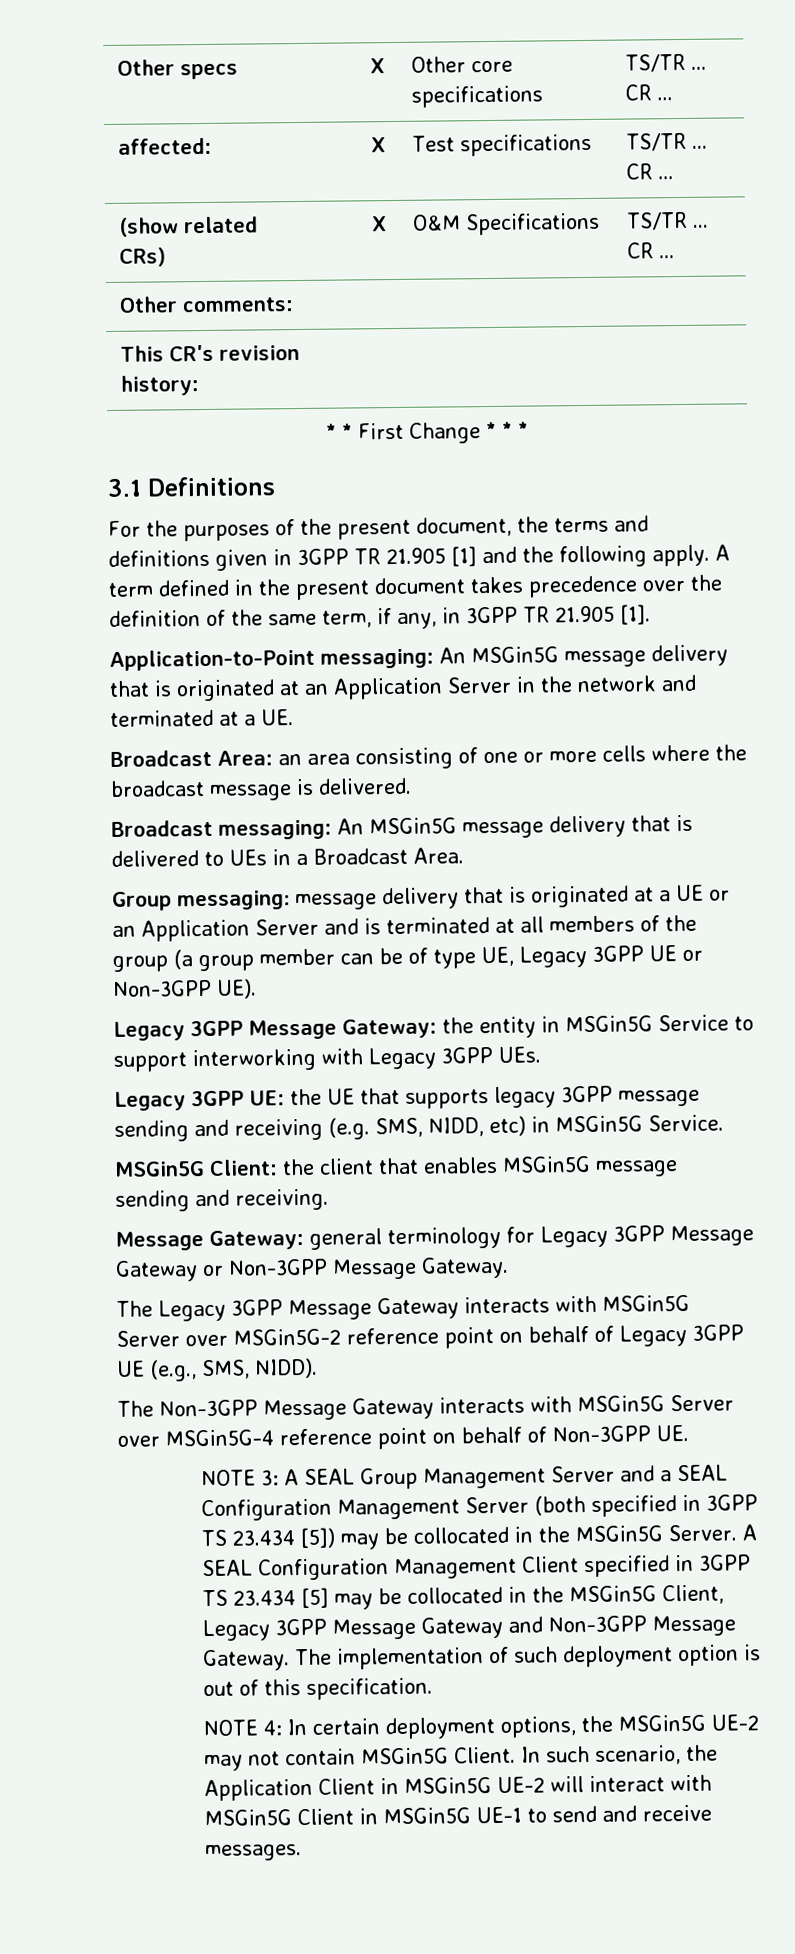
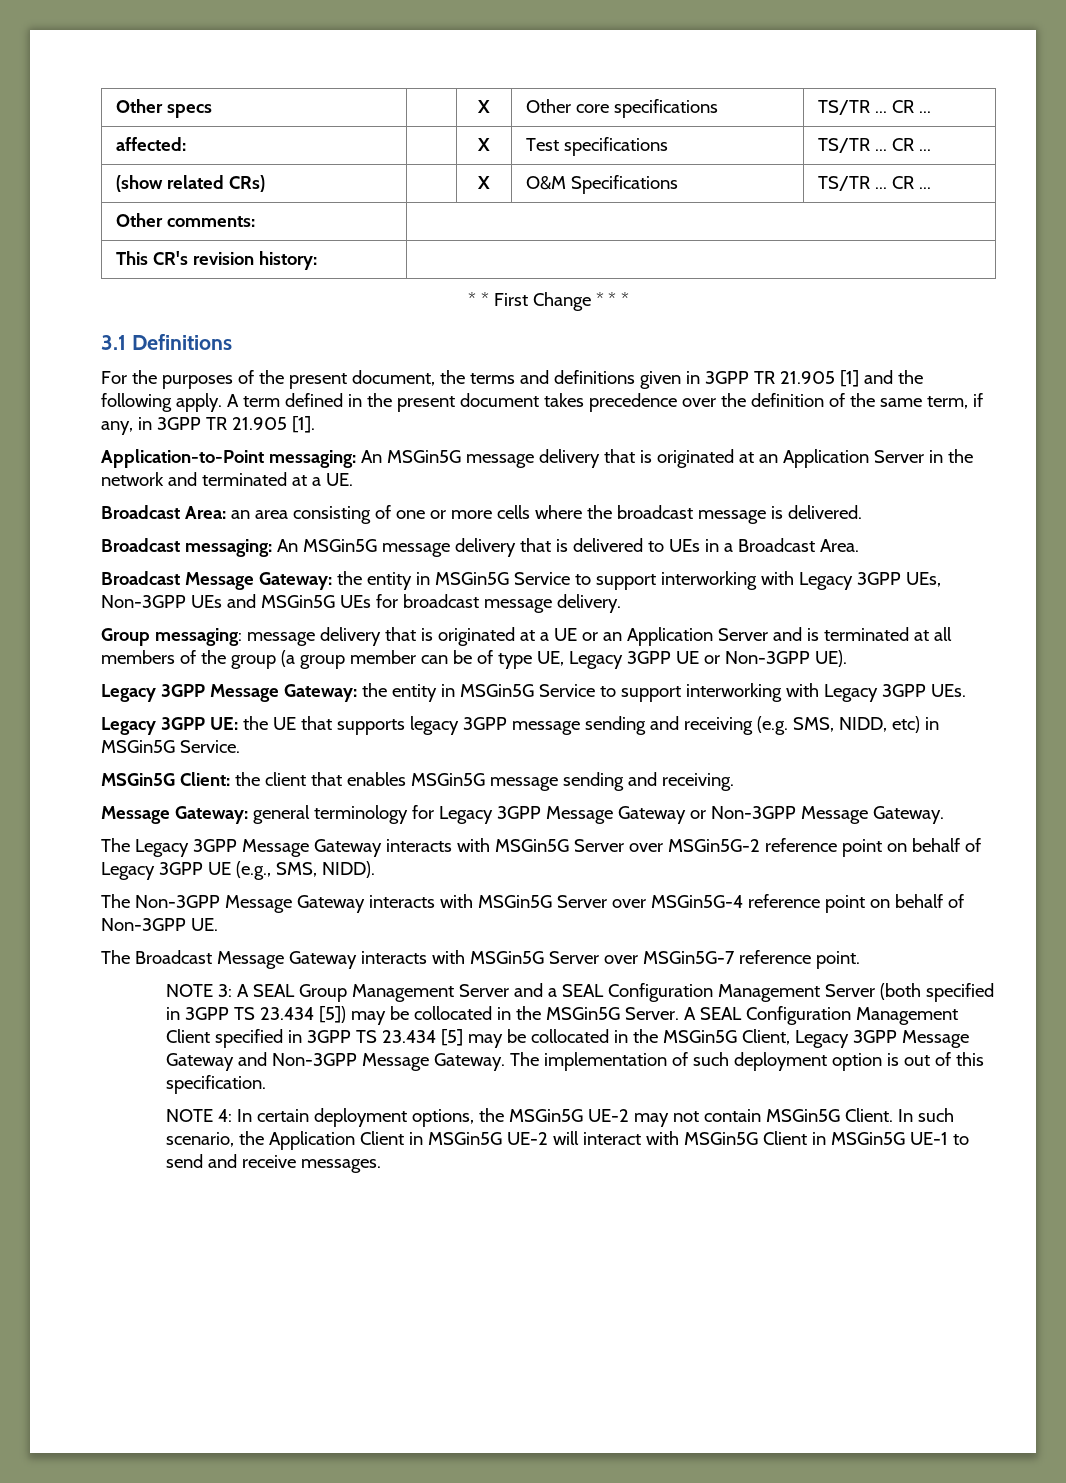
(464, 855) none -> [101,571,941,590] [101,594,621,613] // Broadcast Message Gateway: the entity in MSGin5G Service to support interworking with Legacy 3GPP UEs, Non-3GPP UEs and MSGin5G UEs for broadcast message delivery.
(689, 1433) none -> [101,950,860,969] // The Broadcast Message Gateway interacts with MSGin5G Server over MSGin5G-7 reference point.

